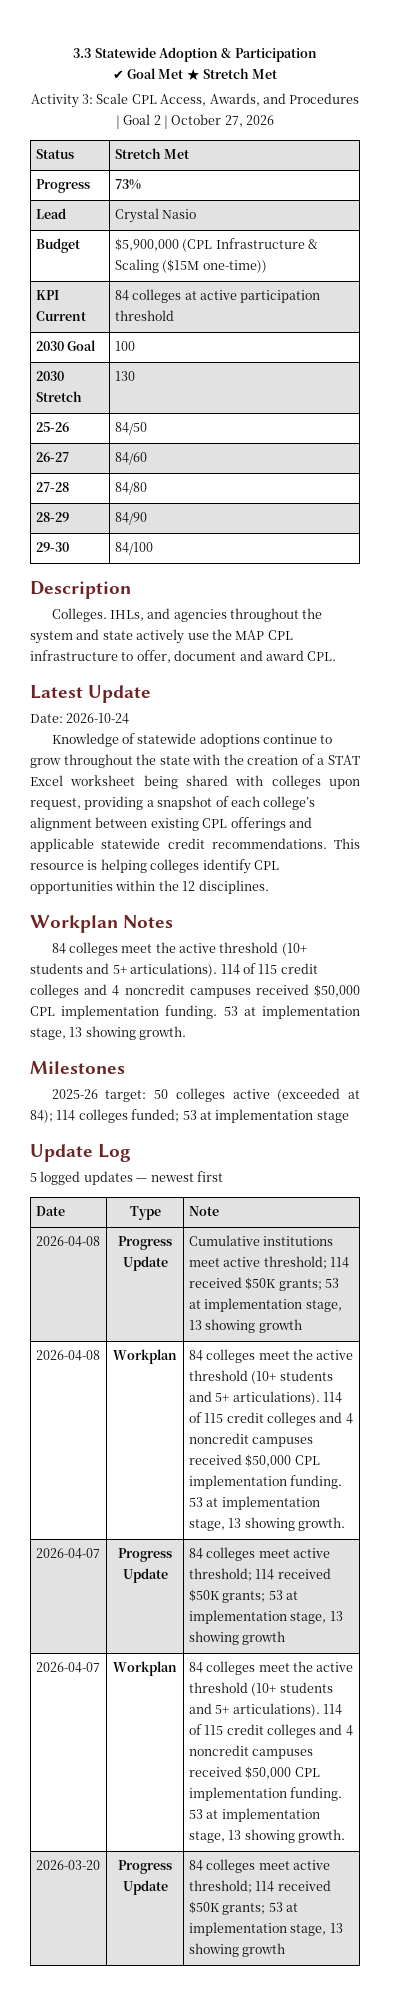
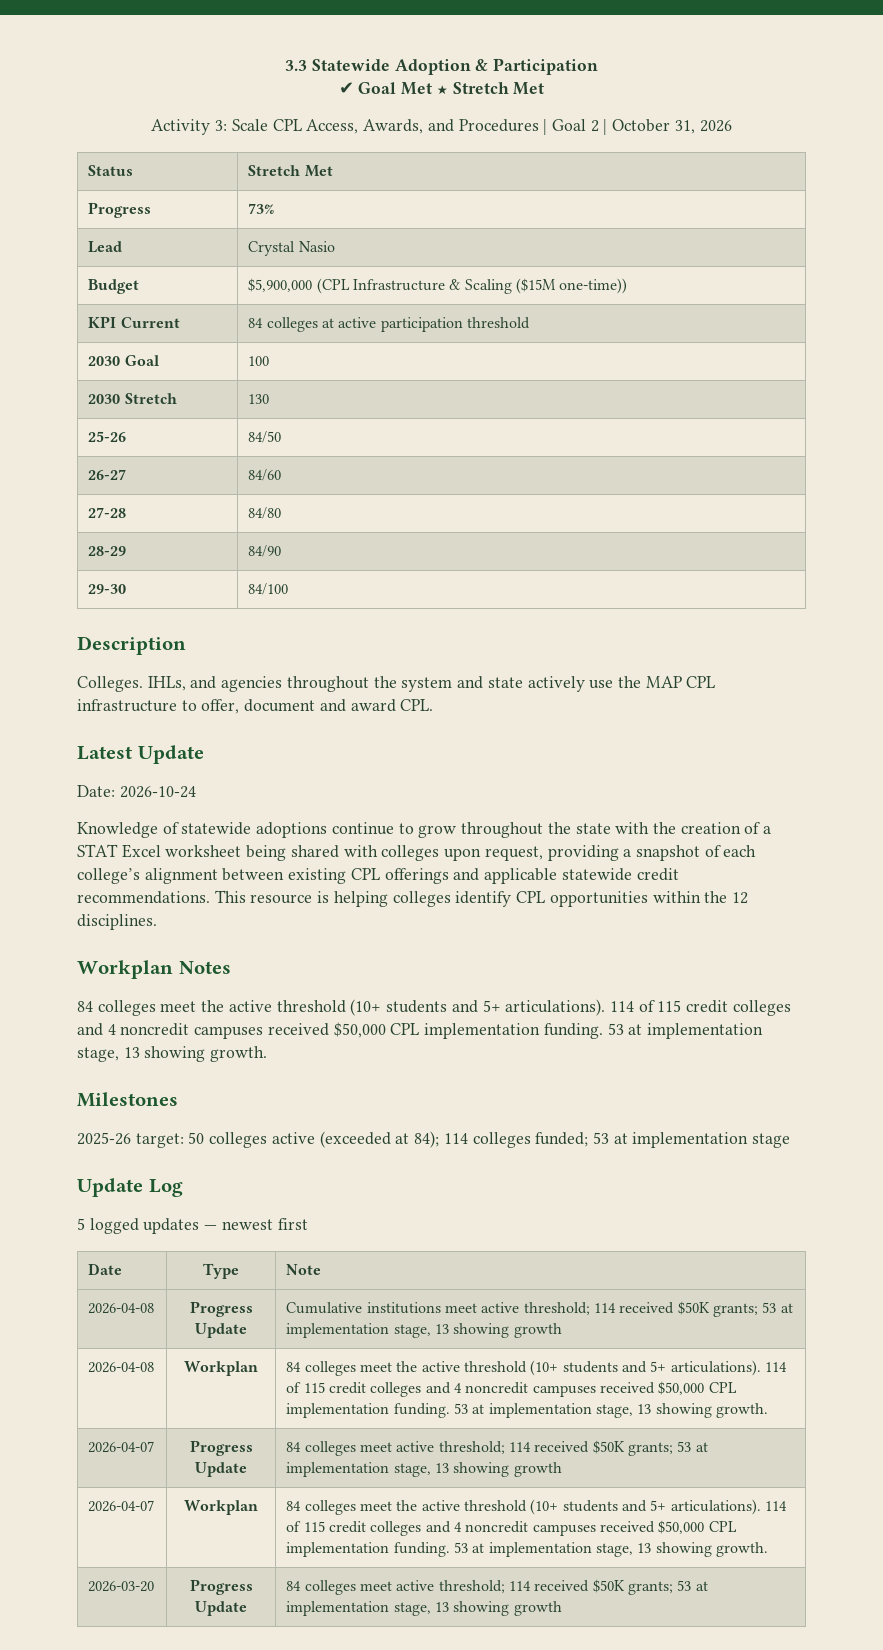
[224,115,243,127] 27, -> [674,120,695,134] 31,

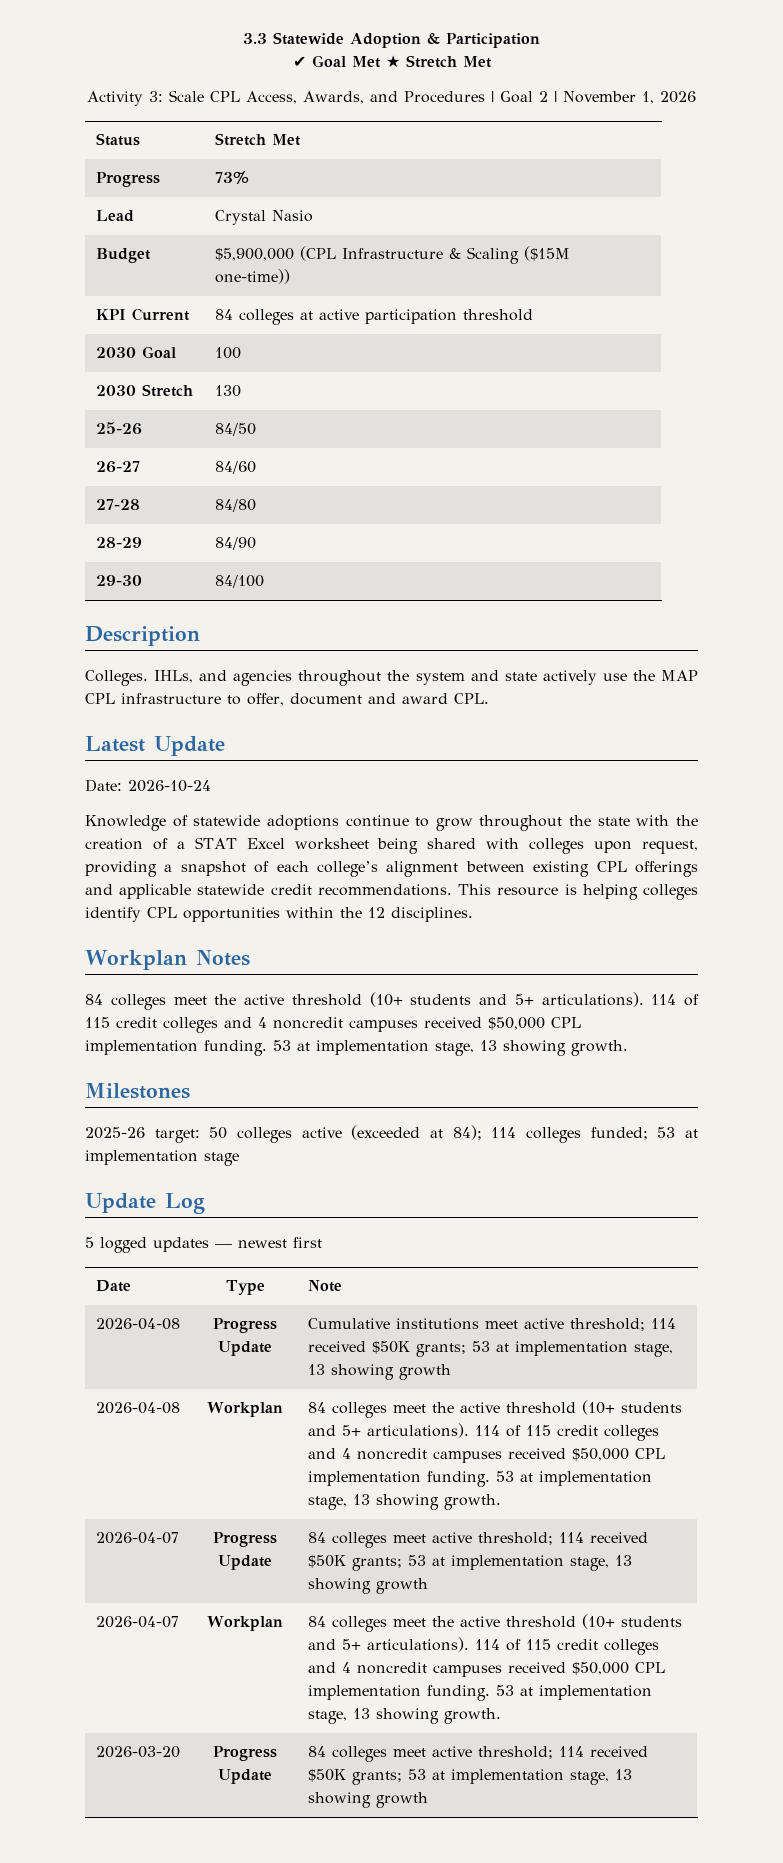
[612,119,695,134] October 31, -> [562,91,654,104] November 1,

